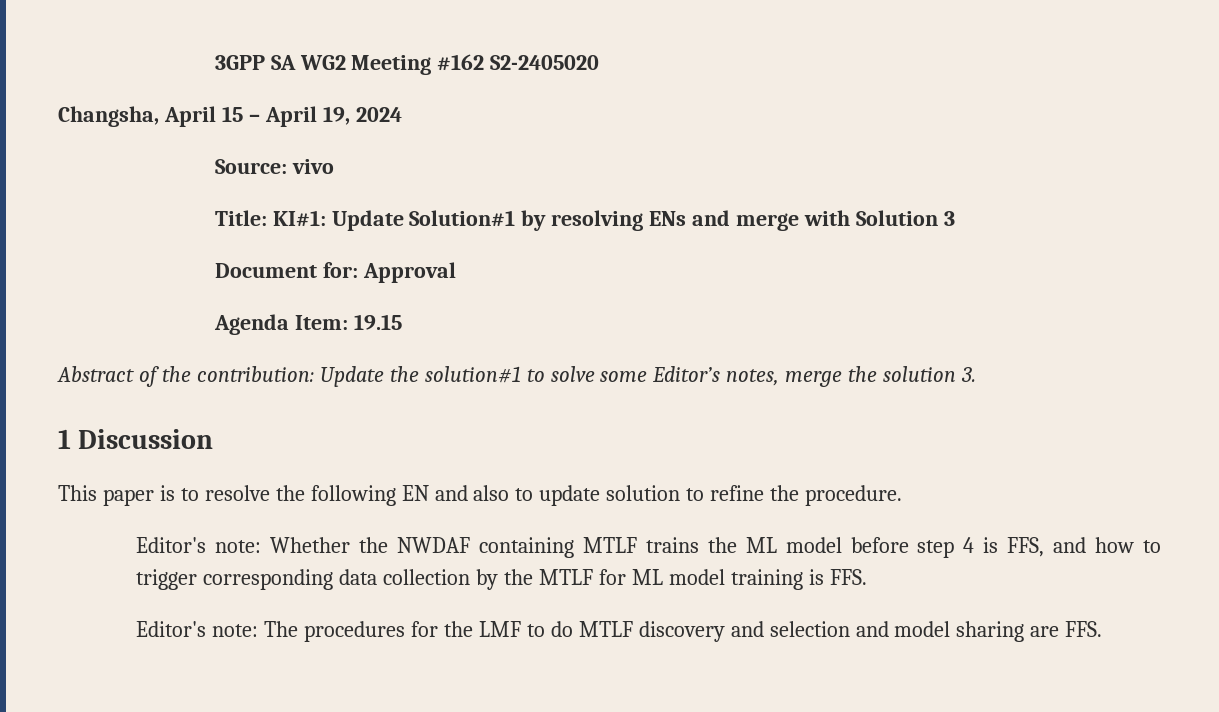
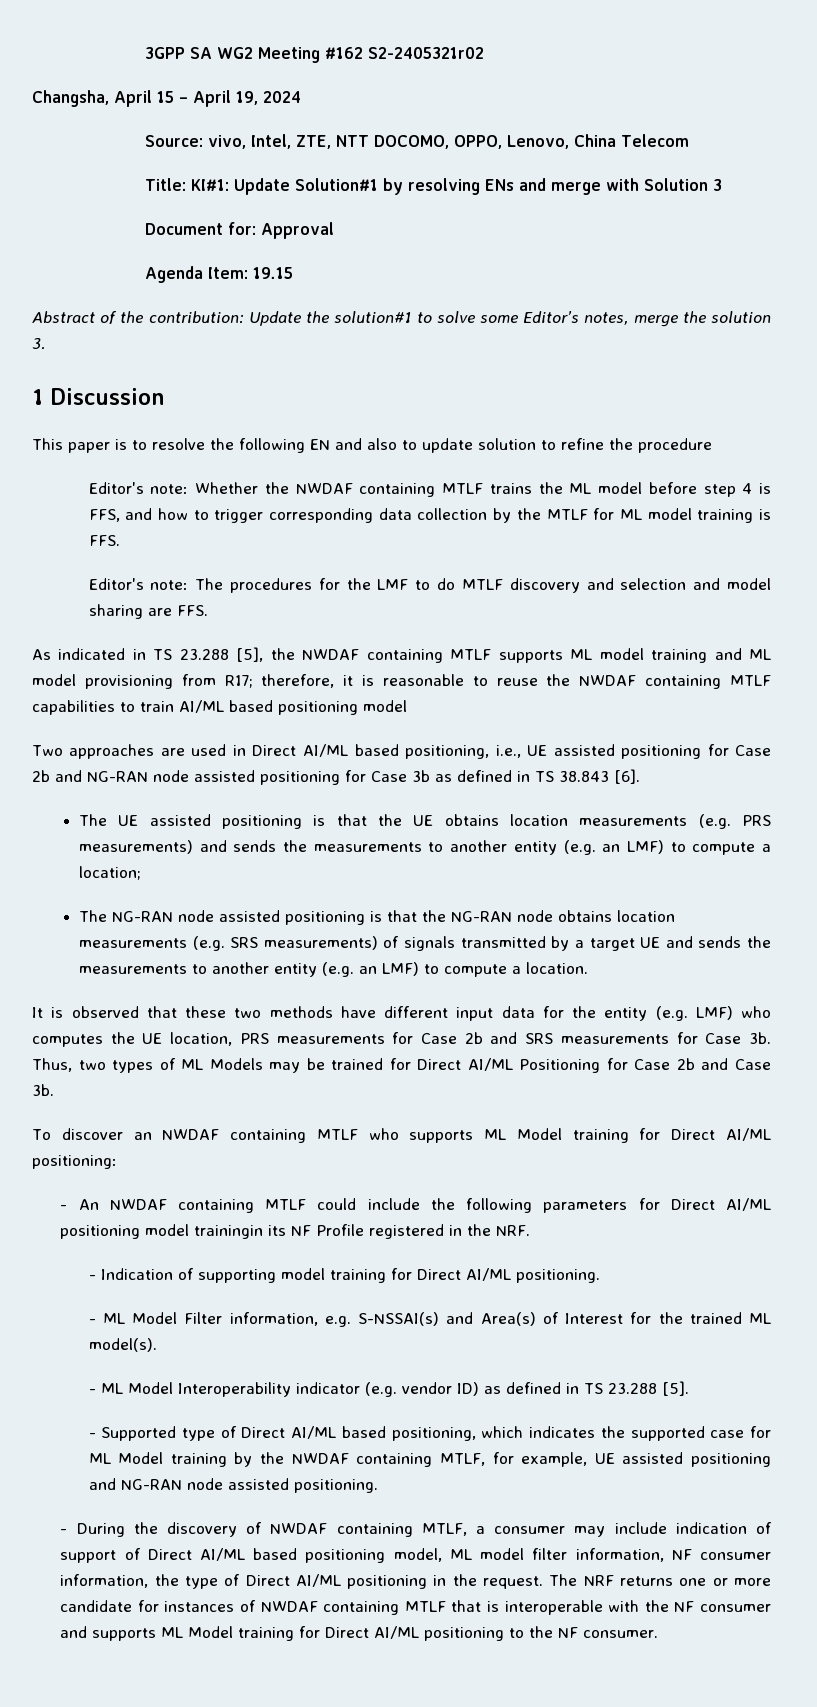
[490,55,600,70] S2-2405020 -> [368,47,485,59] S2-2405321r02
[291,159,334,174] vivo -> [208,134,690,149] vivo, Intel, ZTE, NTT DOCOMO, OPPO, Lenovo, China Telecom
[805,485,903,506] procedure. -> [638,438,712,453] procedure
(1103, 629) none -> [32,647,771,663] [32,674,771,689] [32,700,407,715] [32,744,771,759] [32,769,640,785] [78,814,771,829] [78,840,772,855] [78,866,141,880] [78,910,675,925] [78,936,772,951] [78,962,588,977] [32,1006,771,1021] [32,1032,771,1047] [32,1058,771,1073] [32,1084,54,1096] [32,1128,772,1143] [32,1155,117,1169] [60,1198,771,1213] [60,1224,531,1239] [88,1268,600,1283] [88,1312,771,1327] [88,1338,157,1352] [88,1381,689,1397] [88,1426,772,1441] [88,1452,771,1467] [88,1478,378,1493] [60,1522,772,1537] [60,1548,771,1563] [60,1574,771,1589] [60,1600,771,1615] [60,1626,659,1641] // As indicated in TS 23.288 [5], the NWDAF containing MTLF supports ML model training and ML model provisioning from R17; therefore, it is reasonable to reuse the NWDAF containing MTLF capabilities to train AI/ML based positioning model // Two approaches are used in Direct AI/ML based positioning, i.e., UE assisted positioning for Case 2b and NG-RAN node assisted positioning for Case 3b as defined in TS 38.843 [6]. // The UE assisted positioning is that the UE obtains location measurements (e.g. PRS measurements) and sends the measurements to another entity (e.g. an LMF) to compute a location; // The NG-RAN node assisted positioning is that the NG-RAN node obtains location measurements (e.g. SRS measurements) of signals transmitted by a target UE and sends the measurements to another entity (e.g. an LMF) to compute a location. // It is observed that these two methods have different input data for the entity (e.g. LMF) who computes the UE location, PRS measurements for Case 2b and SRS measurements for Case 3b. Thus, two types of ML Models may be trained for Direct AI/ML Positioning for Case 2b and Case 3b. // To discover an NWDAF containing MTLF who supports ML Model training for Direct AI/ML positioning: // - An NWDAF containing MTLF could include the following parameters for Direct AI/ML positioning model trainingin its NF Profile registered in the NRF. // - Indication of supporting model training for Direct AI/ML positioning. // - ML Model Filter information, e.g. S-NSSAI(s) and Area(s) of Interest for the trained ML model(s). // - ML Model Interoperability indicator (e.g. vendor ID) as defined in TS 23.288 [5]. // - Supported type of Direct AI/ML based positioning, which indicates the supported case for ML Model training by the NWDAF containing MTLF, for example, UE assisted positioning and NG-RAN node assisted positioning. // - During the discovery of NWDAF containing MTLF, a consumer may include indication of support of Direct AI/ML based positioning model, ML model filter information, NF consumer information, the type of Direct AI/ML positioning in the request. The NRF returns one or more candidate for instances of NWDAF containing MTLF that is interoperable with the NF consumer and supports ML Model training for Direct AI/ML positioning to the NF consumer.

